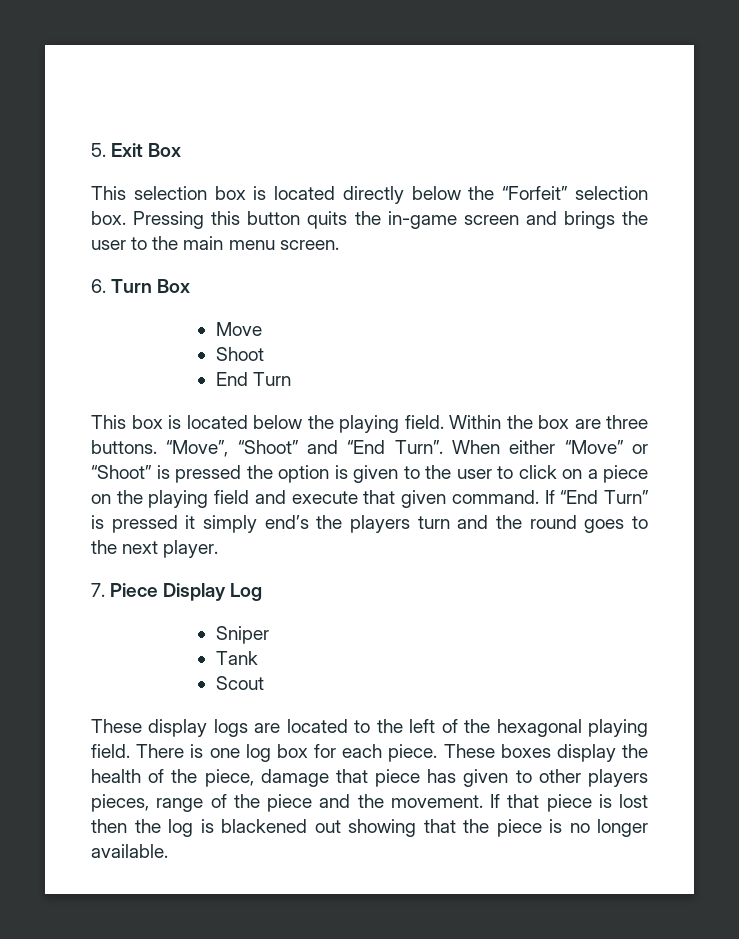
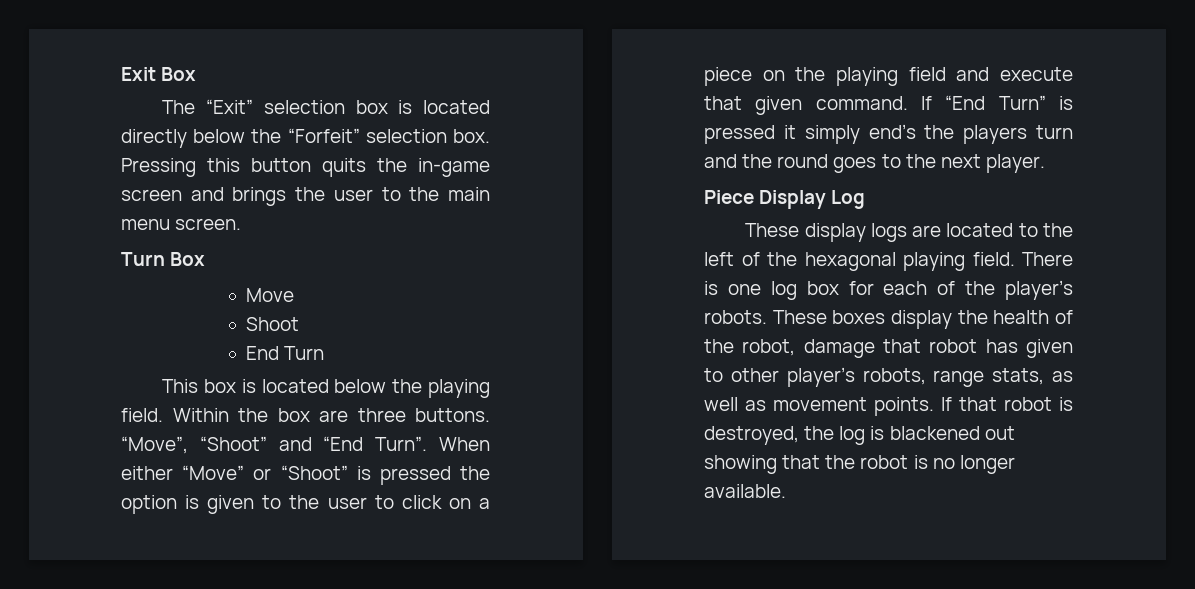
[91,143,106,157] 5. -> (121, 74) none
[91,186,126,200] This -> [162,99,254,114] The “Exit”
[91,279,106,293] 6. -> (242, 224) none
[91,583,105,597] 7. -> (1045, 163) none
[215,626,269,644] [215,651,258,665] [215,676,264,690] // Sniper // Tank // Scout -> (866, 199) none
[388,744,438,762] piece. -> [937,280,1073,300] [704,310,767,324] of the player’s robots.
[204,769,254,787] piece, -> [742,339,796,356] robot,
[375,769,421,787] piece -> [929,339,978,353] robot
[588,769,648,787] [91,794,648,812] [91,819,127,833] players pieces, range of the piece and the movement. If that piece is lost then -> [786,367,1073,387] [704,397,1073,416] [704,426,799,445] player’s robots, range stats, as well as movement points. If that robot is destroyed,
[496,819,542,837] piece -> [860,455,909,469] robot

